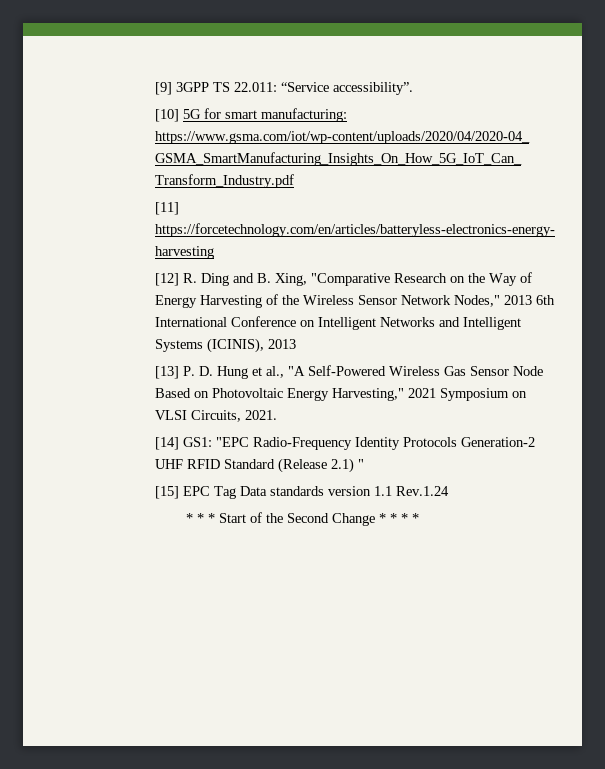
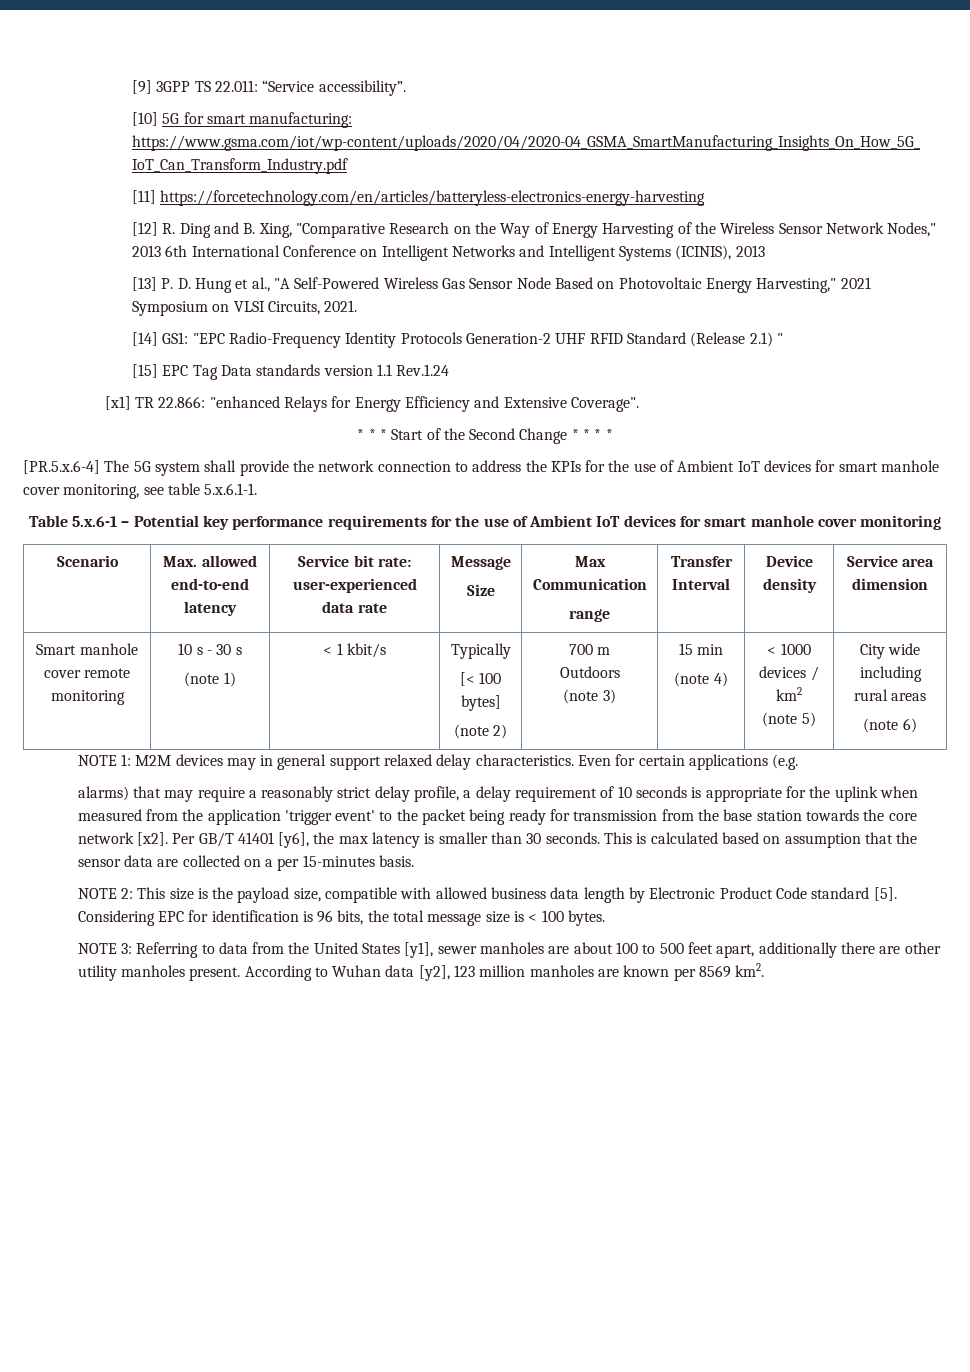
(450, 491) none -> [104,396,640,412] // [x1] TR 22.866: "enhanced Relays for Energy Efficiency and Extensive Coverage".
(419, 518) none -> [23,460,940,476] [23,483,258,499] [28,515,942,530] [56,555,119,567] [163,555,257,567] [171,578,249,590] [184,601,237,616] [298,555,411,567] [292,578,417,593] [322,601,387,613] [450,556,511,570] [466,584,495,596] [574,556,606,567] [532,578,647,590] [569,609,610,622] [670,556,733,567] [672,578,730,590] [765,555,813,567] [762,578,817,593] [846,555,935,567] [852,578,928,590] [36,643,138,655] [43,668,131,678] [50,690,125,705] [178,643,242,655] [184,672,236,687] [323,643,386,658] [450,643,511,659] [459,672,502,686] [460,695,501,711] [453,724,508,739] [568,644,611,655] [559,666,620,678] [563,689,616,704] [678,643,724,655] [674,672,728,687] [767,643,811,655] [759,666,819,681] [776,687,802,701] [762,712,816,727] [859,643,921,659] [859,666,922,682] [853,689,927,701] [863,718,917,733] [77,754,799,770] [77,786,918,802] [77,809,917,825] [77,832,918,848] [77,855,415,871] [77,887,897,903] [77,910,606,926] [77,942,941,958] [77,963,765,981] // [PR.5.x.6-4] The 5G system shall provide the network connection to address the KPIs for the use of Ambient IoT devices for smart manhole cover monitoring, see table 5.x.6.1-1. // Table 5.x.6-1 – Potential key performance requirements for the use of Ambient IoT devices for smart manhole cover monitoring // Scenario | Max. allowed end-to-end latency | Service bit rate: user-experienced data rate | Message // Size | Max Communication // range | Transfer Interval | Device density | Service area dimension // Smart manhole cover remote monitoring | 10 s - 30 s // (note 1) | < 1 kbit/s | Typically // [< 100 bytes] // (note 2) | 700 m // Outdoors // (note 3) | 15 min // (note 4) | < 1000 devices / km2 // (note 5) | City wide including rural areas // (note 6) // NOTE 1: M2M devices may in general support relaxed delay characteristics. Even for certain applications (e.g. // alarms) that may require a reasonably strict delay profile, a delay requirement of 10 seconds is appropriate for the uplink when measured from the application 'trigger event' to the packet being ready for transmission from the base station towards the core network [x2]. Per GB/T 41401 [y6], the max latency is smaller than 30 seconds. This is calculated based on assumption that the sensor data are collected on a per 15-minutes basis. // NOTE 2: This size is the payload size, compatible with allowed business data length by Electronic Product Code standard [5]. Considering EPC for identification is 96 bits, the total message size is < 100 bytes. // NOTE 3: Referring to data from the United States [y1], sewer manholes are about 100 to 500 feet apart, additionally there are other utility manholes present. According to Wuhan data [y2], 123 million manholes are known per 8569 km2.

